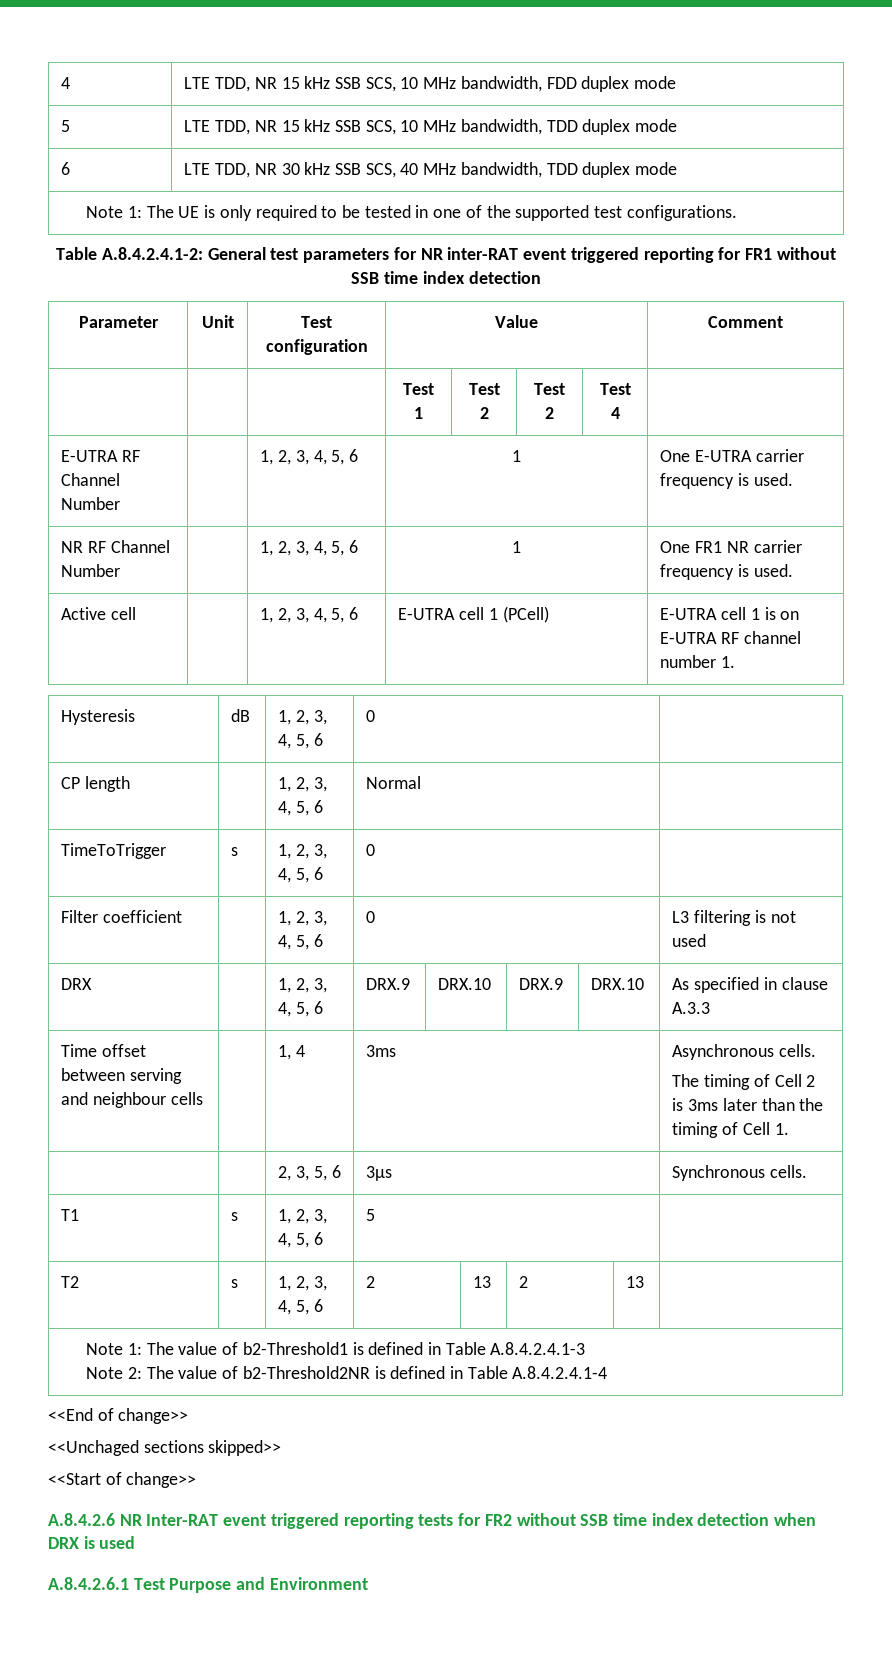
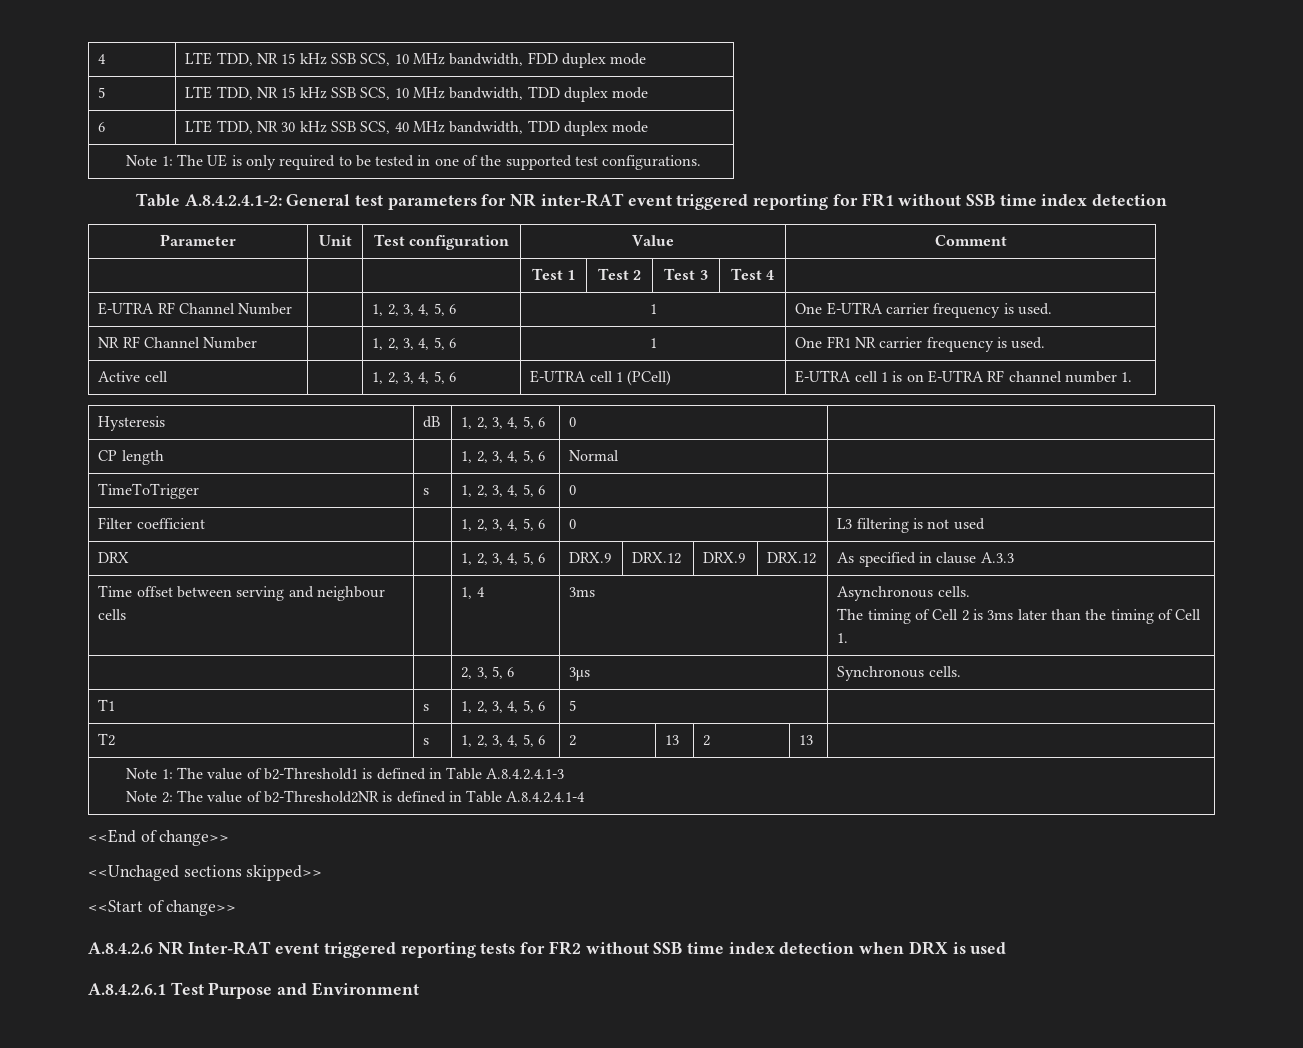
[545,407,554,419] 2 -> [699,270,708,280] 3
[438,978,492,990] [519,978,564,990] [591,978,645,990] DRX.10 | DRX.9 | DRX.10 -> [632,552,682,564] [703,552,746,563] [767,552,817,564] DRX.12 | DRX.9 | DRX.12

